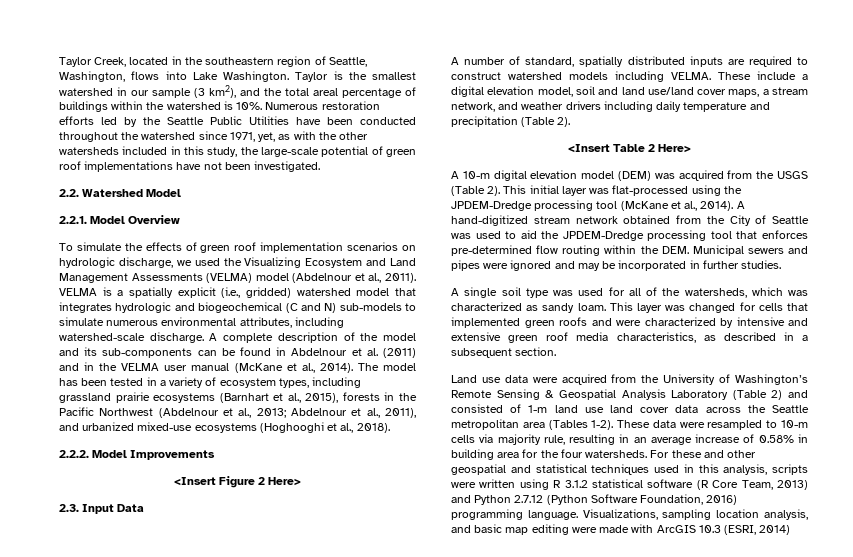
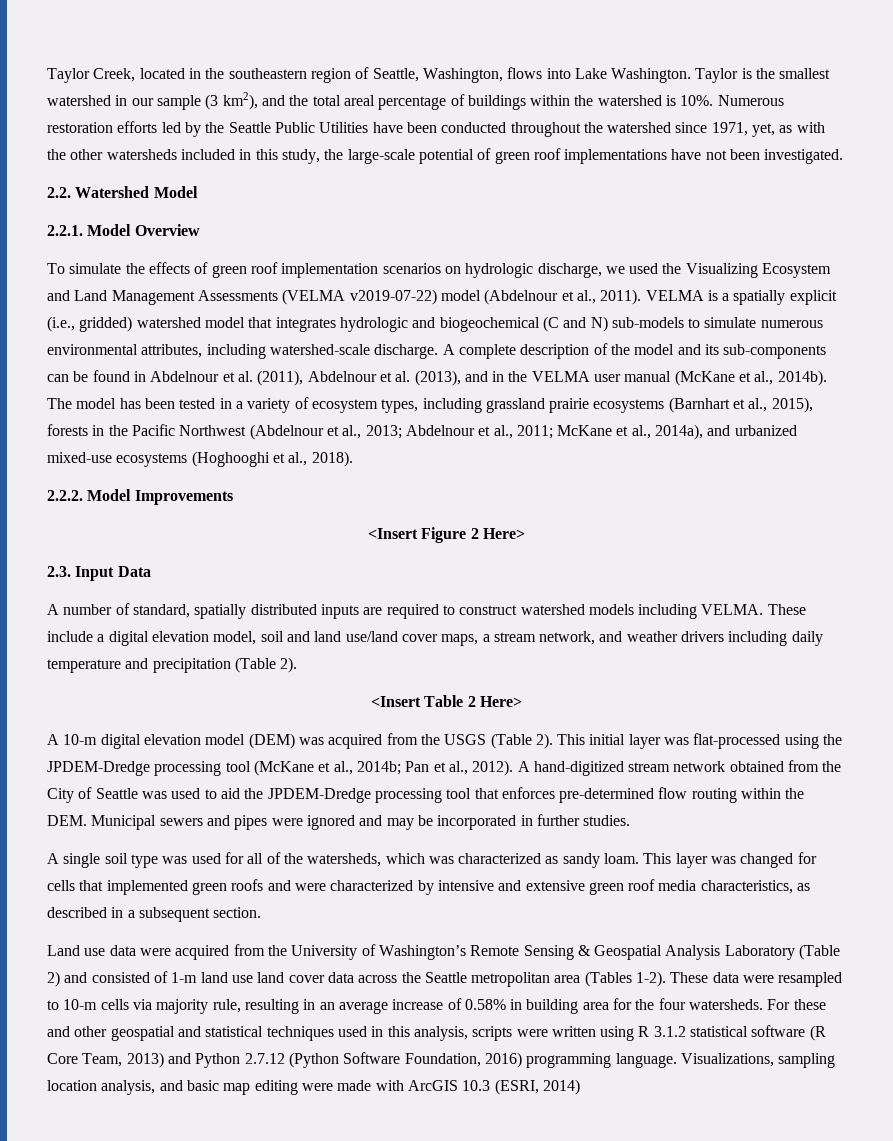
[206,273,253,283] (VELMA) -> [282,289,437,305] (VELMA v2019-07-22)
[382,348,416,358] (2011) -> [257,370,461,386] (2011), Abdelnour et al. (2013),
[319,363,353,373] 2014). -> [777,370,827,386] 2014b).
[384,408,416,418] 2011), -> [516,424,704,440] 2011; McKane et al., 2014a),
[700,201,734,211] 2014). -> [356,760,514,776] 2014b; Pan et al., 2012).

